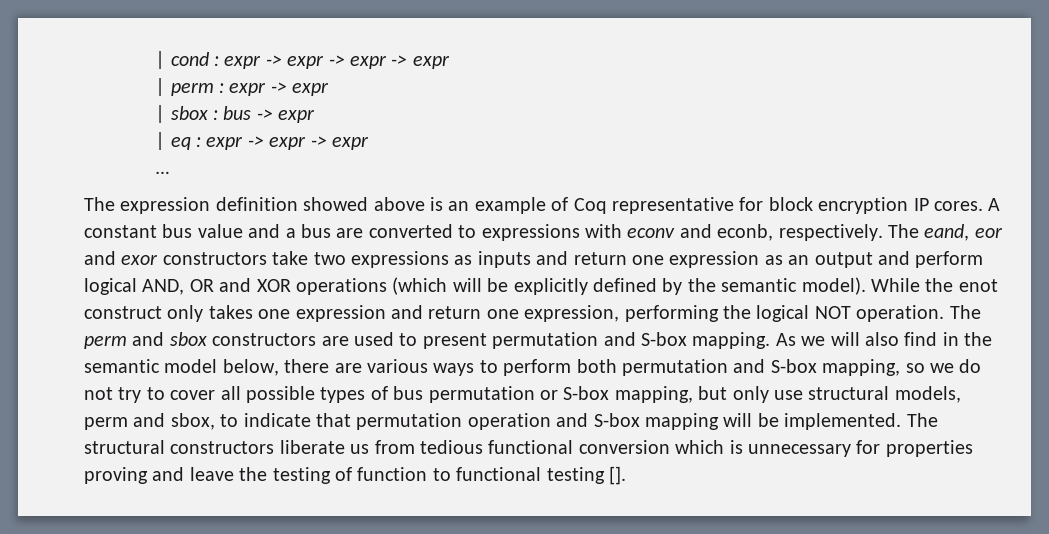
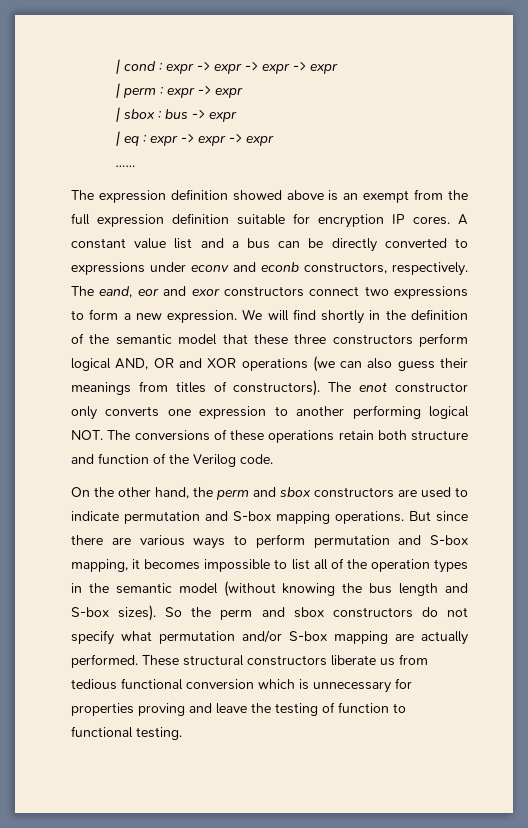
[156,171,171,174] … -> [116,165,137,167] ……
[474,197,813,214] example of Coq representative for block -> [363,189,469,203] [71,213,310,227] exempt from the full expression definition suitable for
[162,224,243,238] bus value -> [134,238,193,249] value list
[336,228,364,238] are -> [278,238,377,252] can be directly
[585,224,622,238] with -> [150,262,186,272] under
[717,224,774,241] econb, -> [261,262,387,274] econb constructors,
[272,251,309,265] take -> [309,286,360,296] connect
[454,251,910,268] as inputs and return one expression as an output and -> [71,309,468,324] [71,333,413,345] to form a new expression. We will find shortly in the definition of the semantic model that these three constructors
[392,277,998,295] [84,305,981,322] (which will be explicitly defined by the semantic model). While the enot construct only takes one expression and return one expression, performing the logical NOT operation. The -> [312,356,469,372] [71,380,468,396] [71,405,469,420] [71,429,468,443] [71,453,273,467] [71,487,213,499] (we can also guess their meanings from titles of constructors). The enot constructor only converts one expression to another performing logical NOT. The conversions of these operations retain both structure and function of the Verilog code. // On the other hand, the
[422,332,993,349] [84,359,279,376] present permutation and S-box mapping. As we will also find in the semantic model below, -> [71,511,468,524] indicate permutation and S-box mapping operations. But since
[576,359,617,373] both -> (305, 541) none
[905,359,982,373] [84,386,961,403] [84,413,938,430] so we do not try to cover all possible types of bus permutation or S-box mapping, but only use structural models, perm and sbox, to indicate that permutation operation and S-box mapping will be implemented. The -> [132,558,469,573] [71,581,469,597] [71,605,468,621] [71,630,468,645] [71,654,179,668] it becomes impossible to list all of the operation types in the semantic model (without knowing the bus length and S-box sizes). So the perm and sbox constructors do not specify what permutation and/or S-box mapping are actually performed. These
[546,466,626,485] testing []. -> [136,727,182,740] testing.

